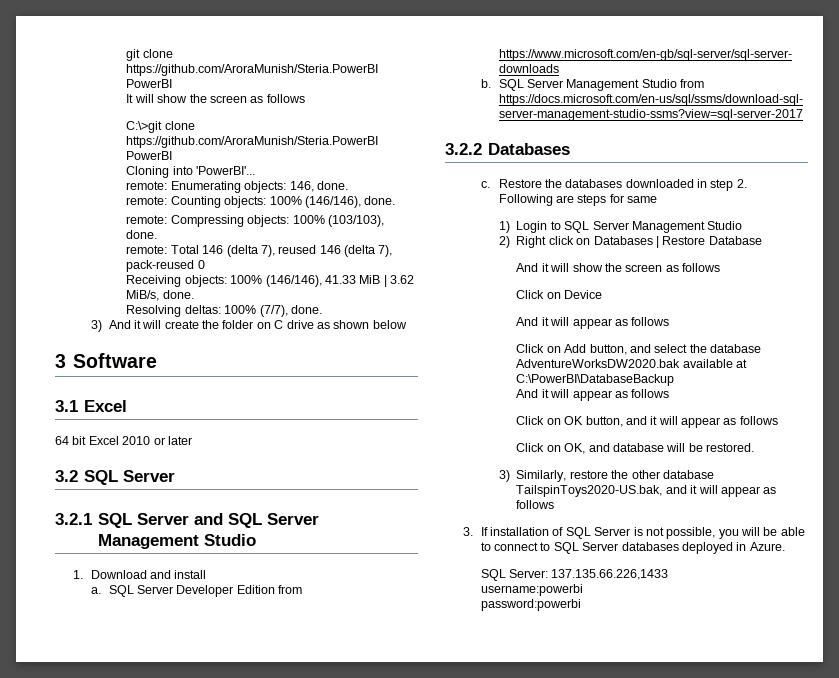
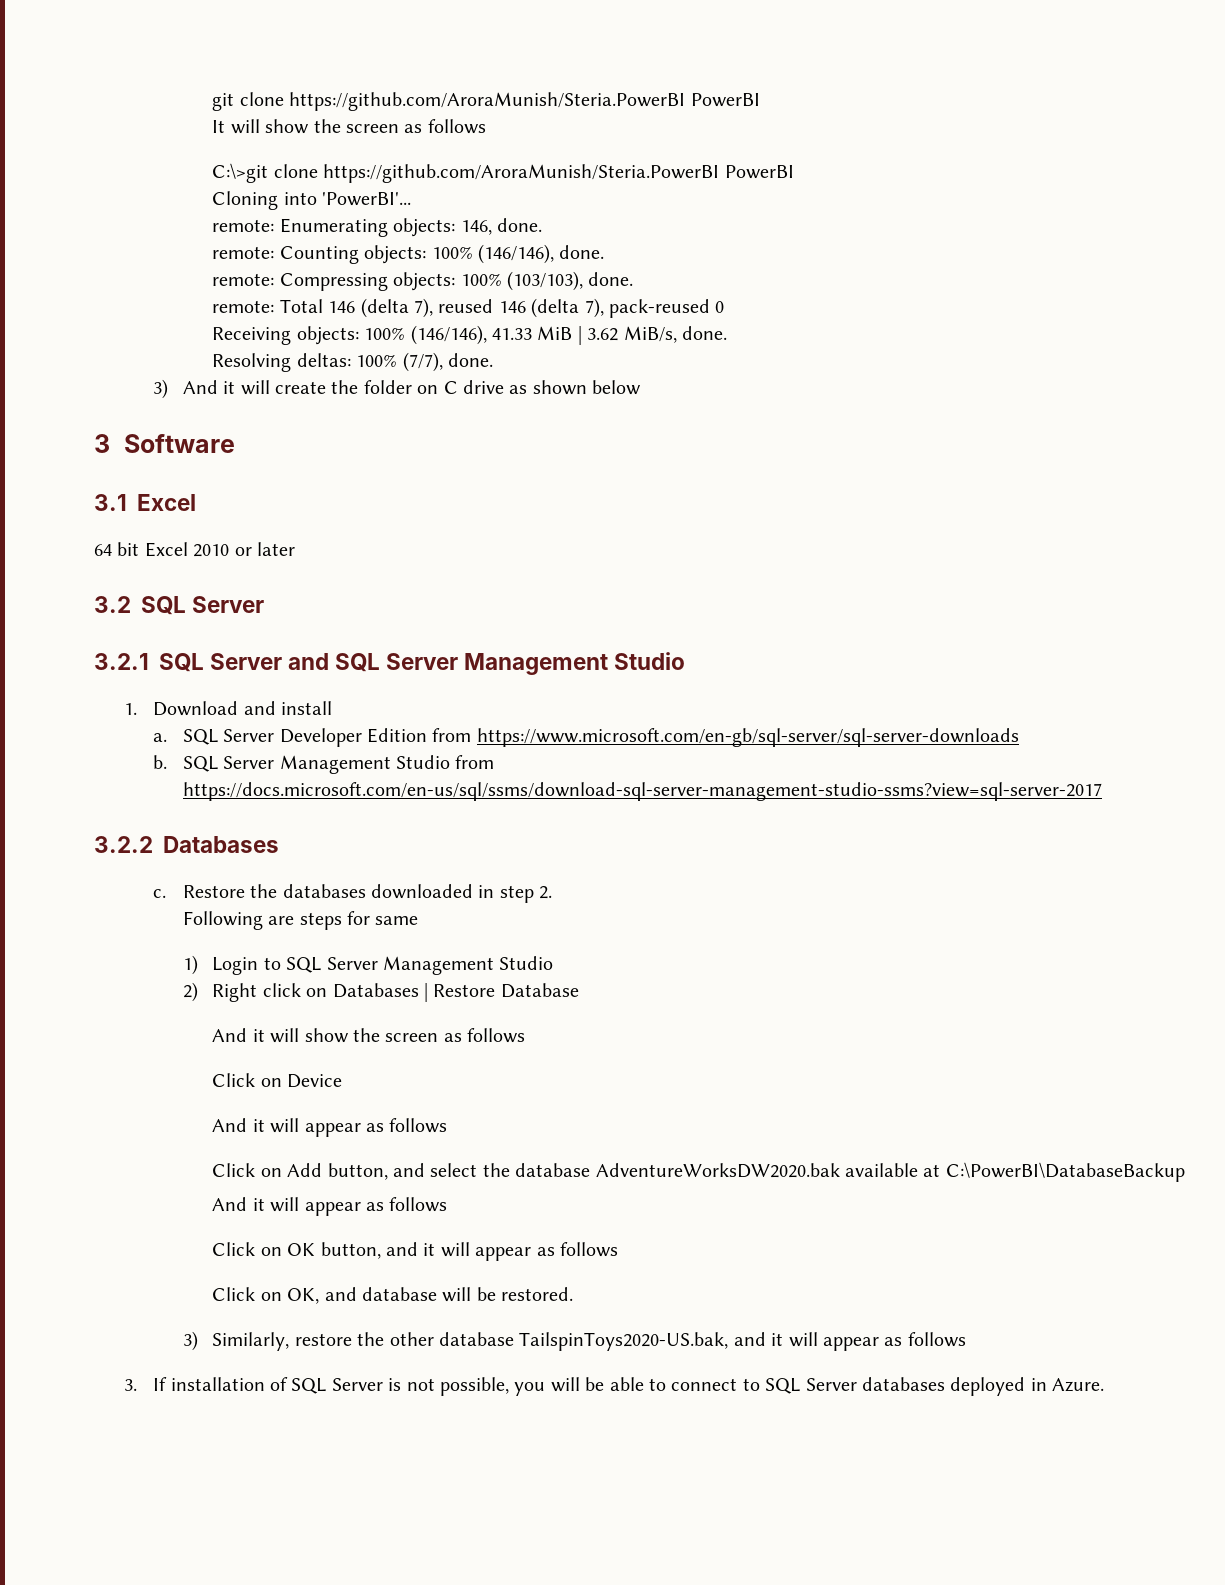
[480,569,669,581] [480,584,583,596] [480,599,581,611] // SQL Server: 137.135.66.226,1433 // username:powerbi // password:powerbi -> (1105, 1385) none

